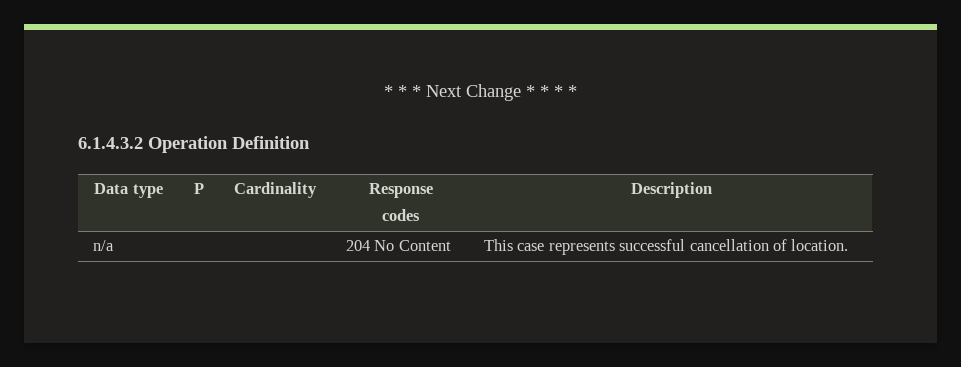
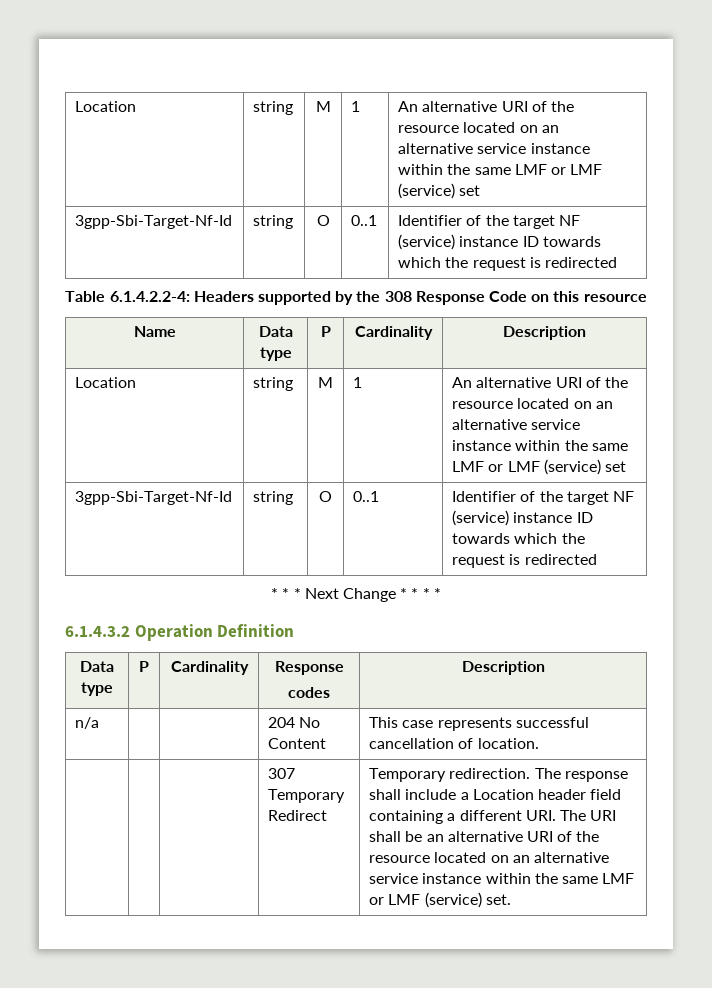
(384, 91) none -> [75,101,137,112] [253,101,294,115] [315,101,331,112] [351,101,361,112] [398,101,574,112] [398,122,559,133] [398,143,590,154] [398,164,603,175] [398,183,481,199] [75,215,233,229] [253,215,294,229] [316,215,330,226] [351,215,378,226] [398,215,580,229] [398,234,601,250] [398,257,617,271] [65,291,647,305] [133,326,176,337] [258,326,293,337] [259,347,292,361] [320,326,331,337] [354,326,433,340] [502,326,586,340] [75,377,137,388] [253,377,294,391] [318,377,333,388] [353,377,363,388] [452,377,628,388] [452,398,613,409] [452,419,581,430] [452,440,628,451] [452,459,626,475] [75,491,233,505] [253,491,294,505] [319,491,332,502] [353,491,380,502] [452,491,634,505] [452,510,593,526] [452,533,585,544] [452,554,597,568] Location | string | M | 1 | An alternative URI of the resource located on an alternative service instance within the same LMF or LMF (service) set // 3gpp-Sbi-Target-Nf-Id | string | O | 0..1 | Identifier of the target NF (service) instance ID towards which the request is redirected // Table 6.1.4.2.2-4: Headers supported by the 308 Response Code on this resource // Name | Data type | P | Cardinality | Description // Location | string | M | 1 | An alternative URI of the resource located on an alternative service instance within the same LMF or LMF (service) set // 3gpp-Sbi-Target-Nf-Id | string | O | 0..1 | Identifier of the target NF (service) instance ID towards which the request is redirected //
(849, 245) none -> [268,768,296,779] [268,789,346,803] [268,810,328,821] [369,768,628,782] [369,789,622,800] [369,810,617,824] [369,831,600,842] [369,852,609,863] [369,873,635,884] [369,892,511,908] // | | | 307 Temporary Redirect | Temporary redirection. The response shall include a Location header field containing a different URI. The URI shall be an alternative URI of the resource located on an alternative service instance within the same LMF or LMF (service) set.

